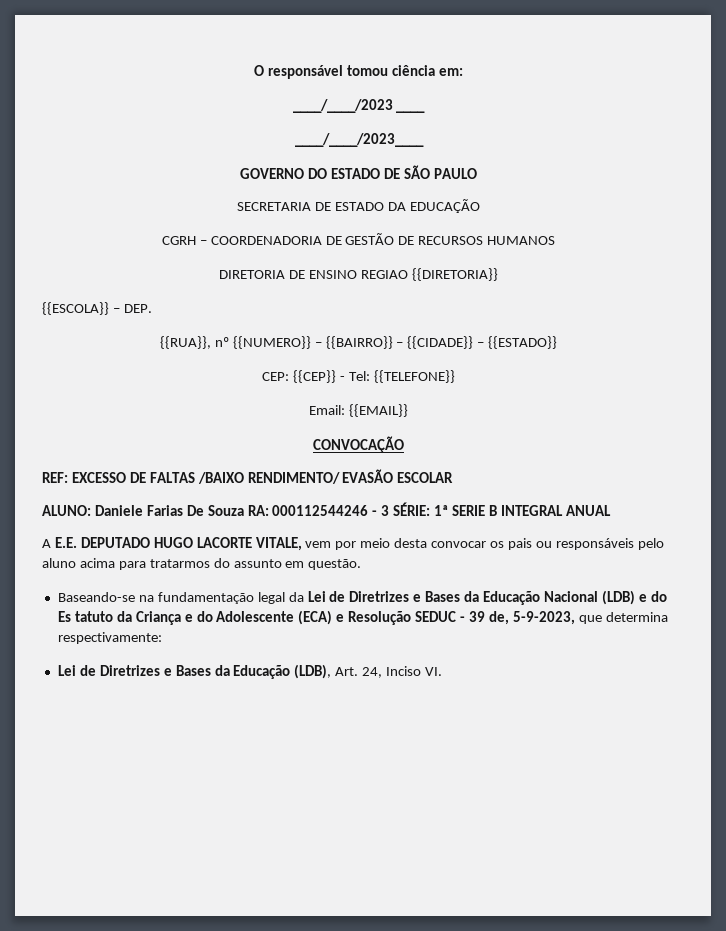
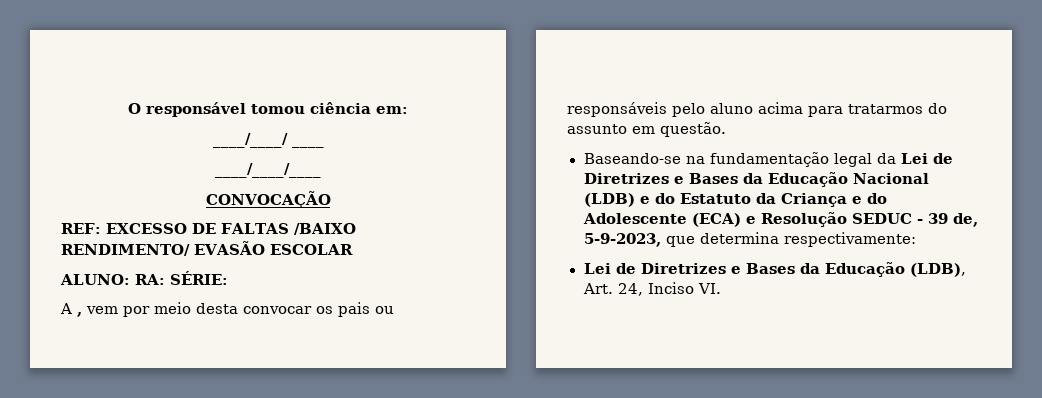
[292,99,393,113] ____/____/2023 -> [212,133,288,148] ____/____/
[294,133,424,147] [240,165,477,179] [237,199,480,213] [161,233,556,245] [219,268,498,281] [42,302,152,315] [159,336,558,349] [262,370,455,383] [309,404,408,417] ____/____/2023____ // GOVERNO DO ESTADO DE SÃO PAULO // SECRETARIA DE ESTADO DA EDUCAÇÃO // CGRH – COORDENADORIA DE GESTÃO DE RECURSOS HUMANOS // DIRETORIA DE ENSINO REGIAO {{DIRETORIA}} // {{ESCOLA}} – DEP. // {{RUA}}, nº {{NUMERO}} – {{BAIRRO}} – {{CIDADE}} – {{ESTADO}} // CEP: {{CEP}} - Tel: {{TELEFONE}} // Email: {{EMAIL}} -> [215,163,321,178] ____/____/____
[94,502,611,516] [42,537,302,551] Daniele Farias De Souza RA: 000112544246 - 3 SÉRIE: 1ª SERIE B INTEGRAL ANUAL // A E.E. DEPUTADO HUGO LACORTE VITALE, -> [135,271,228,285] [60,303,82,317] RA: SÉRIE: // A ,
[57,611,113,622] Es tatuto -> [679,193,751,204] Estatuto

